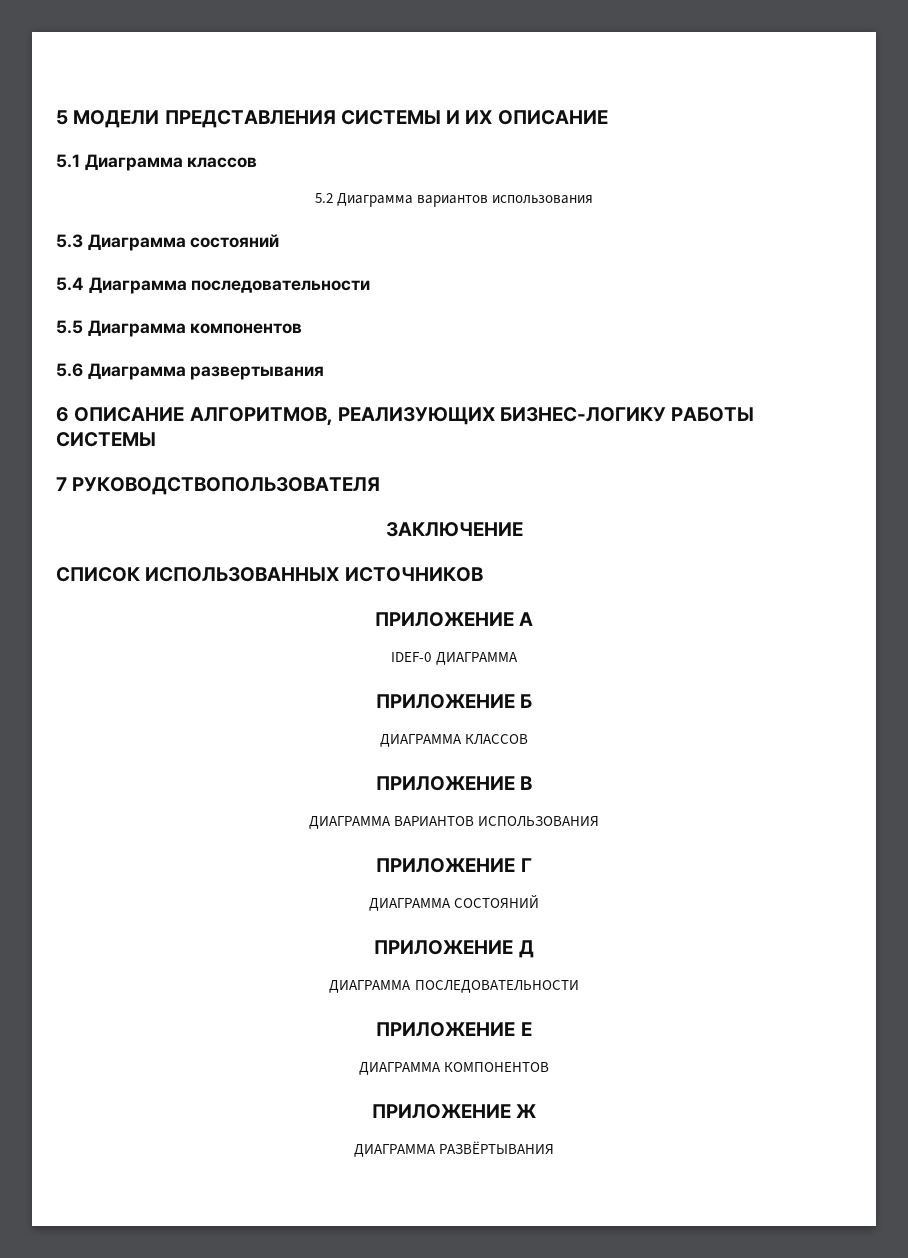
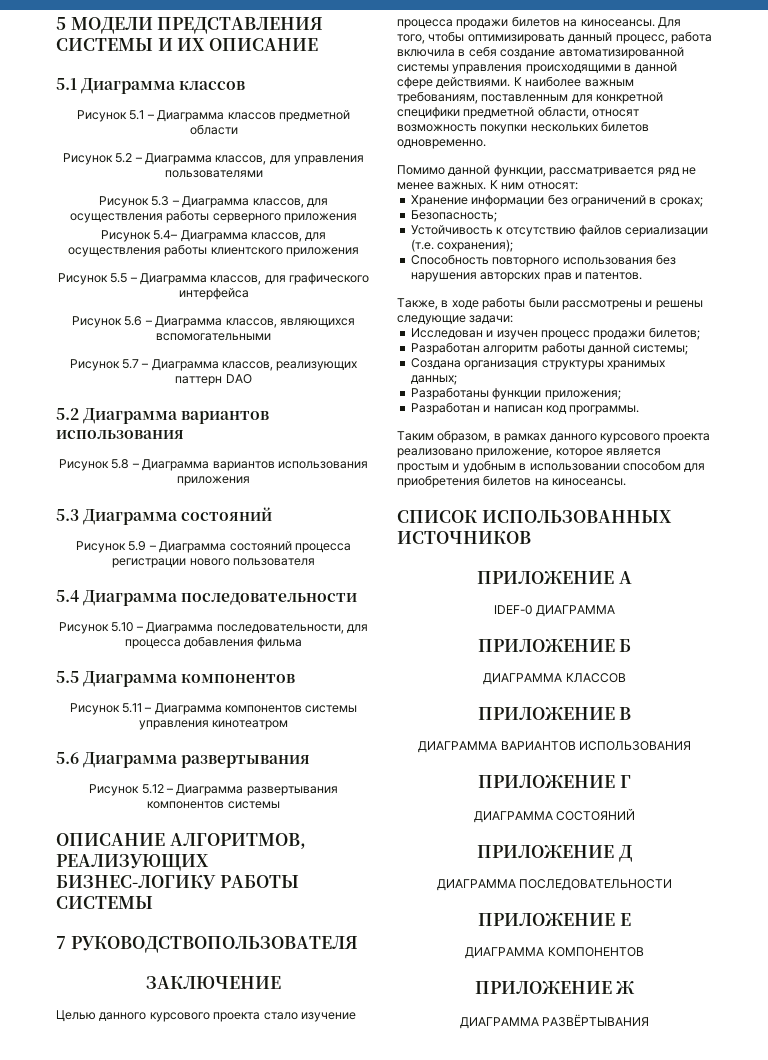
[314,193,594,207] [56,234,280,251] [56,277,371,294] [56,320,303,337] [56,363,325,380] [56,407,69,422] 5.2 Диаграмма вариантов использования // 5.3 Диаграмма состояний // 5.4 Диаграмма последовательности // 5.5 Диаграмма компонентов // 5.6 Диаграмма развертывания // 6 -> [77,110,350,122] [189,124,238,135] [62,153,365,165] [164,170,263,178] [99,196,328,208] [69,210,358,223] [100,230,327,242] [67,244,360,257] [57,273,370,285] [178,288,249,300] [72,316,355,328] [156,333,271,341] [69,359,358,371] [175,374,252,386] [56,408,270,424] [56,430,184,439] [59,459,368,471] [177,476,250,486] [56,507,273,525] [76,541,351,553] [112,558,315,568] [56,590,358,606] [59,622,368,634] [124,636,303,649] [56,671,296,687] [69,703,358,715] [138,720,289,730] [56,752,311,768] [89,784,338,796] [147,801,280,809] Рисунок 5.1 – Диаграмма классов предметной области // Рисунок 5.2 – Диаграмма классов, для управления пользователями // Рисунок 5.3 – Диаграмма классов, для осуществления работы серверного приложения // Рисунок 5.4– Диаграмма классов, для осуществления работы клиентского приложения // Рисунок 5.5 – Диаграмма классов, для графического интерфейса // Рисунок 5.6 – Диаграмма классов, являющихся вспомогательными // Рисунок 5.7 – Диаграмма классов, реализующих паттерн DAO // 5.2 Диаграмма вариантов использования // Рисунок 5.8 – Диаграмма вариантов использования приложения // 5.3 Диаграмма состояний // Рисунок 5.9 – Диаграмма состояний процесса регистрации нового пользователя // 5.4 Диаграмма последовательности // Рисунок 5.10 – Диаграмма последовательности, для процесса добавления фильма // 5.5 Диаграмма компонентов // Рисунок 5.11 – Диаграмма компонентов системы управления кинотеатром // 5.6 Диаграмма развертывания // Рисунок 5.12 – Диаграмма развертывания компонентов системы //
(523, 529) none -> [56,1010,356,1022] [397,16,681,29] [397,31,712,44] [397,46,684,59] [397,62,677,74] [397,76,634,89] [397,91,664,104] [397,106,640,119] [397,121,650,134] [397,139,486,149] [397,165,696,177] [397,180,578,190] [410,194,703,207] [410,210,497,222] [410,225,709,237] [410,239,514,252] [410,254,676,267] [410,272,643,282] [397,297,703,310] [397,315,514,325] [410,327,700,340] [410,342,689,355] [410,358,665,370] [410,375,457,385] [410,387,621,400] [410,402,640,415] [397,430,711,443] [397,448,662,458] [397,460,706,473] [397,475,627,488] // Целью данного курсового проекта стало изучение процесса продажи билетов на киносеансы. Для того, чтобы оптимизировать данный процесс, работа включила в себя создание автоматизированной системы управления происходящими в данной сфере действиями. К наиболее важным требованиям, поставленным для конкретной специфики предметной области, относят возможность покупки нескольких билетов одновременно. // Помимо данной функции, рассматривается ряд не менее важных. К ним относят: // Хранение информации без ограничений в сроках; // Безопасность; // Устойчивость к отсутствию файлов сериализации (т.е. сохранения); // Способность повторного использования без нарушения авторских прав и патентов. // Также, в ходе работы были рассмотрены и решены следующие задачи: // Исследован и изучен процесс продажи билетов; // Разработан алгоритм работы данной системы; // Создана организация структуры хранимых данных; // Разработаны функции приложения; // Разработан и написан код программы. // Таким образом, в рамках данного курсового проекта реализовано приложение, которое является простым и удобным в использовании способом для приобретения билетов на киносеансы.

